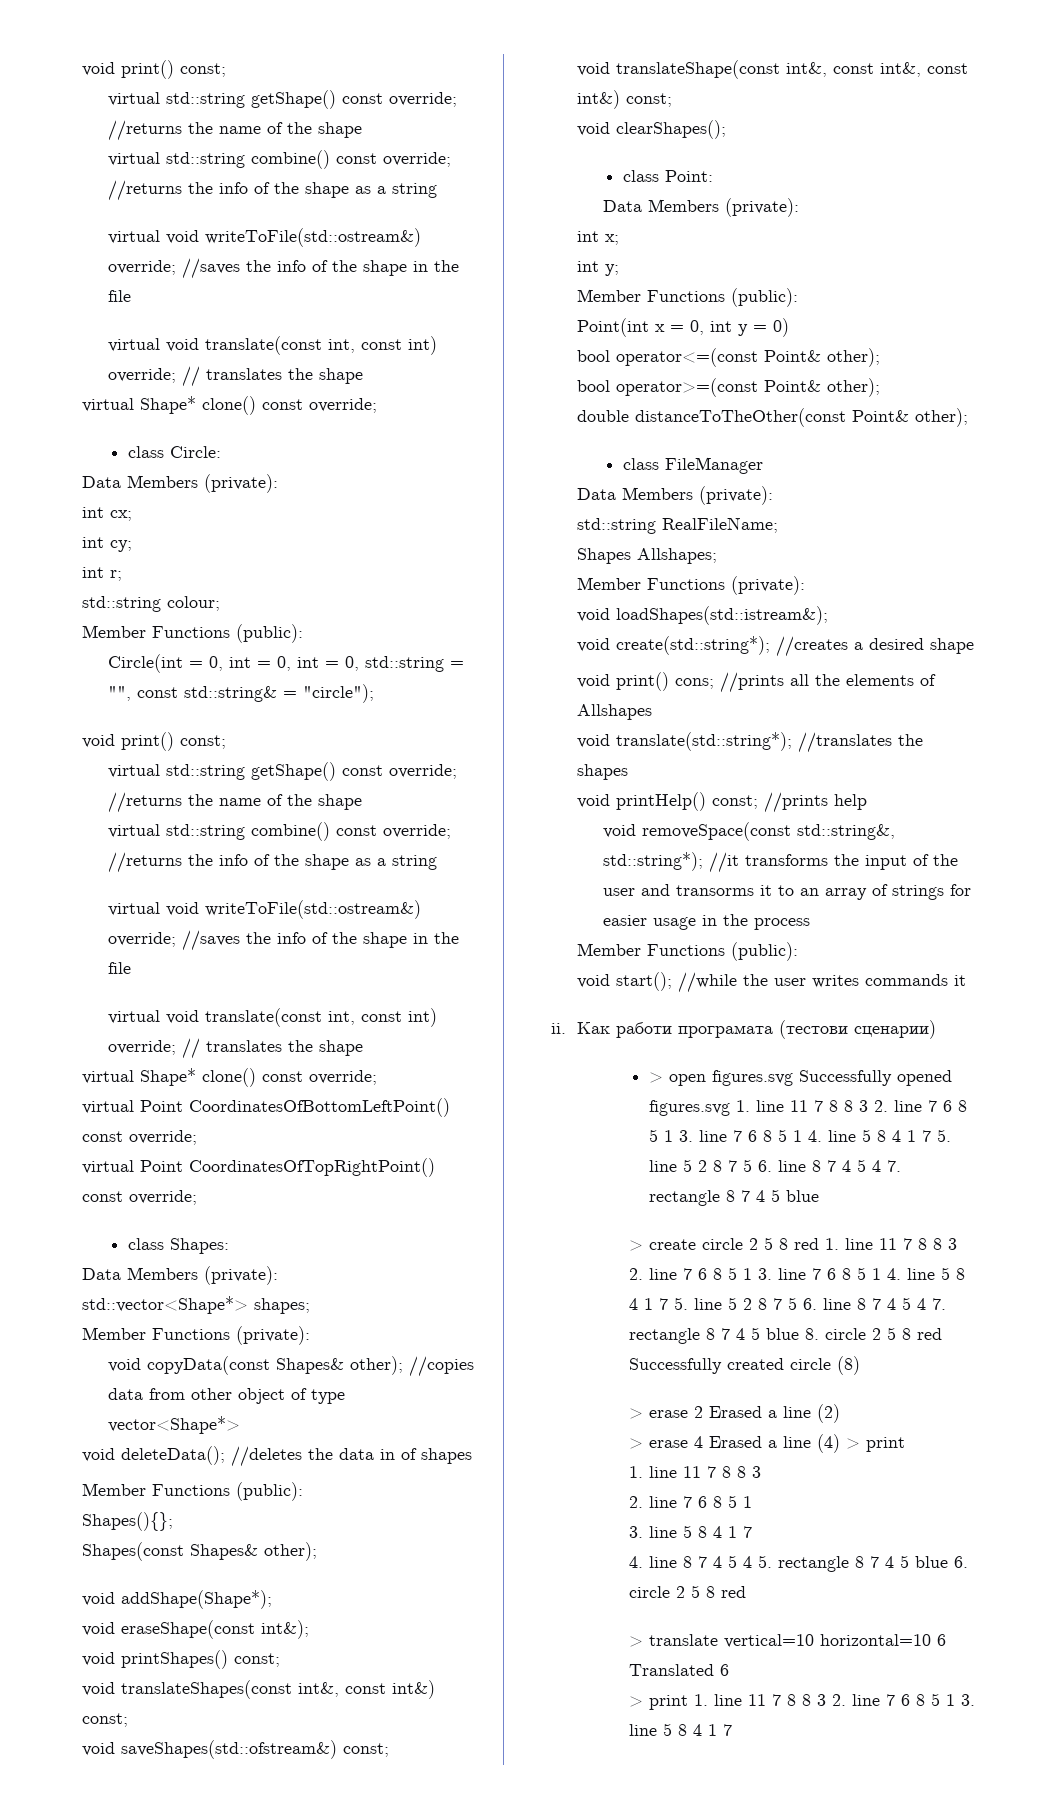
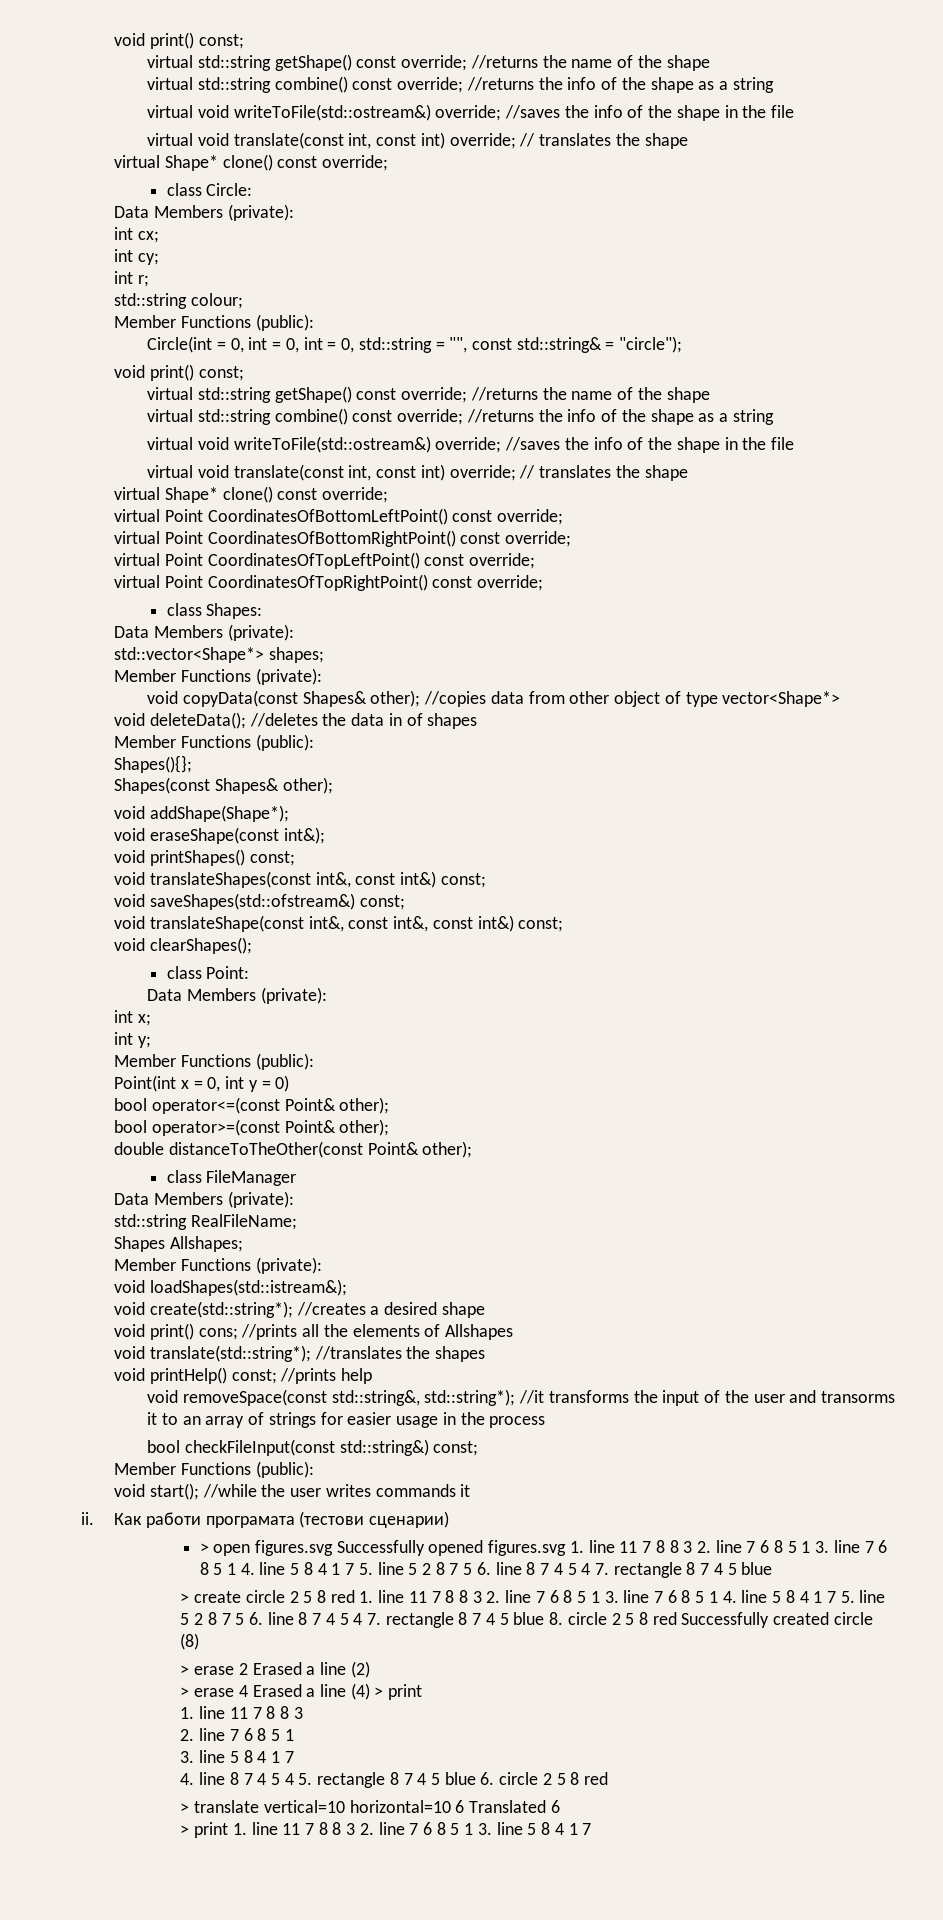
(198, 1137) none -> [114,530,572,547] [114,552,536,569] // virtual Point CoordinatesOfBottomRightPoint() const override; // virtual Point CoordinatesOfTopLeftPoint() const override;
(811, 924) none -> [147,1439,479,1456] // bool checkFileInput(const std::string&) const;

